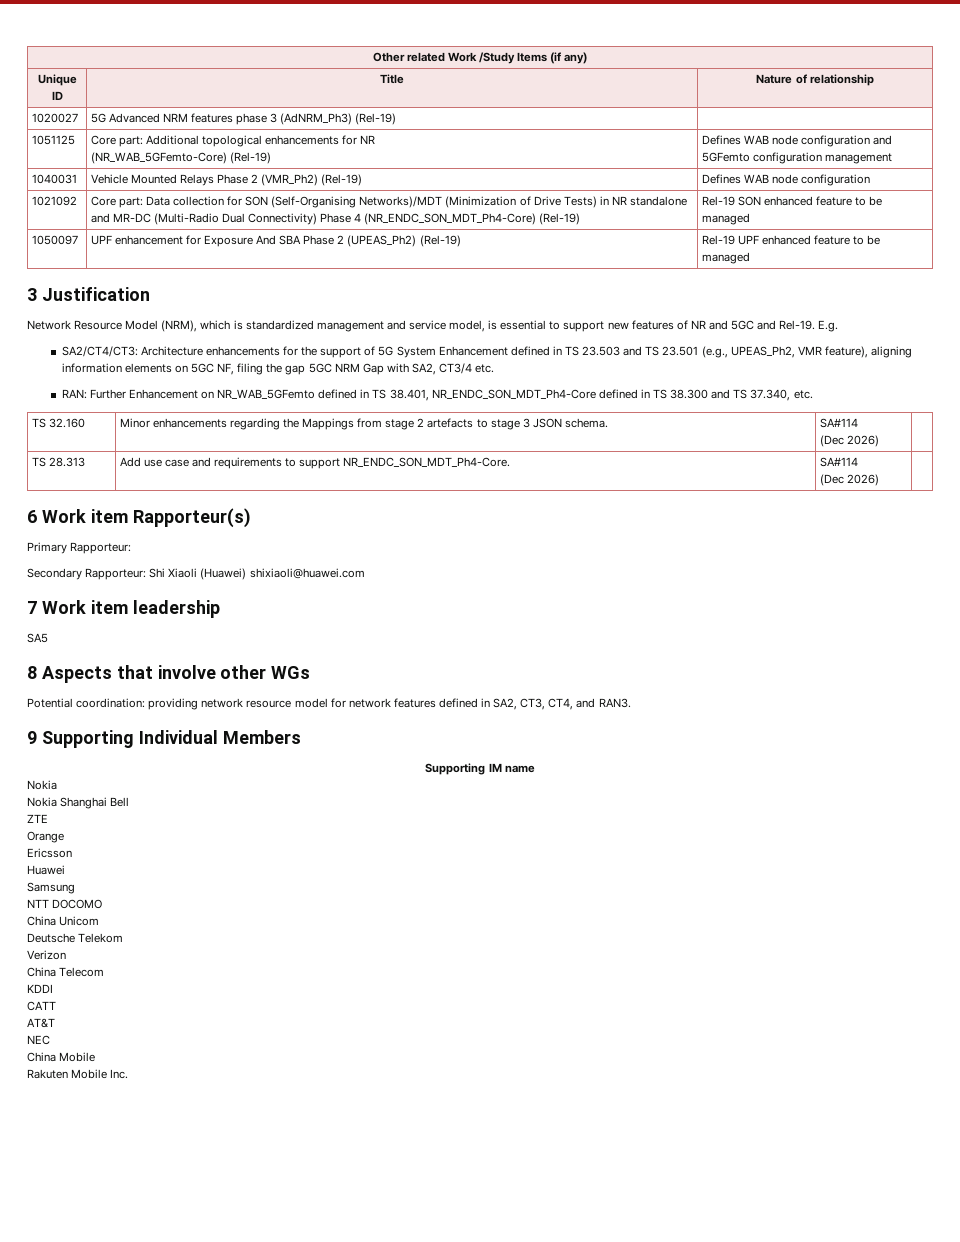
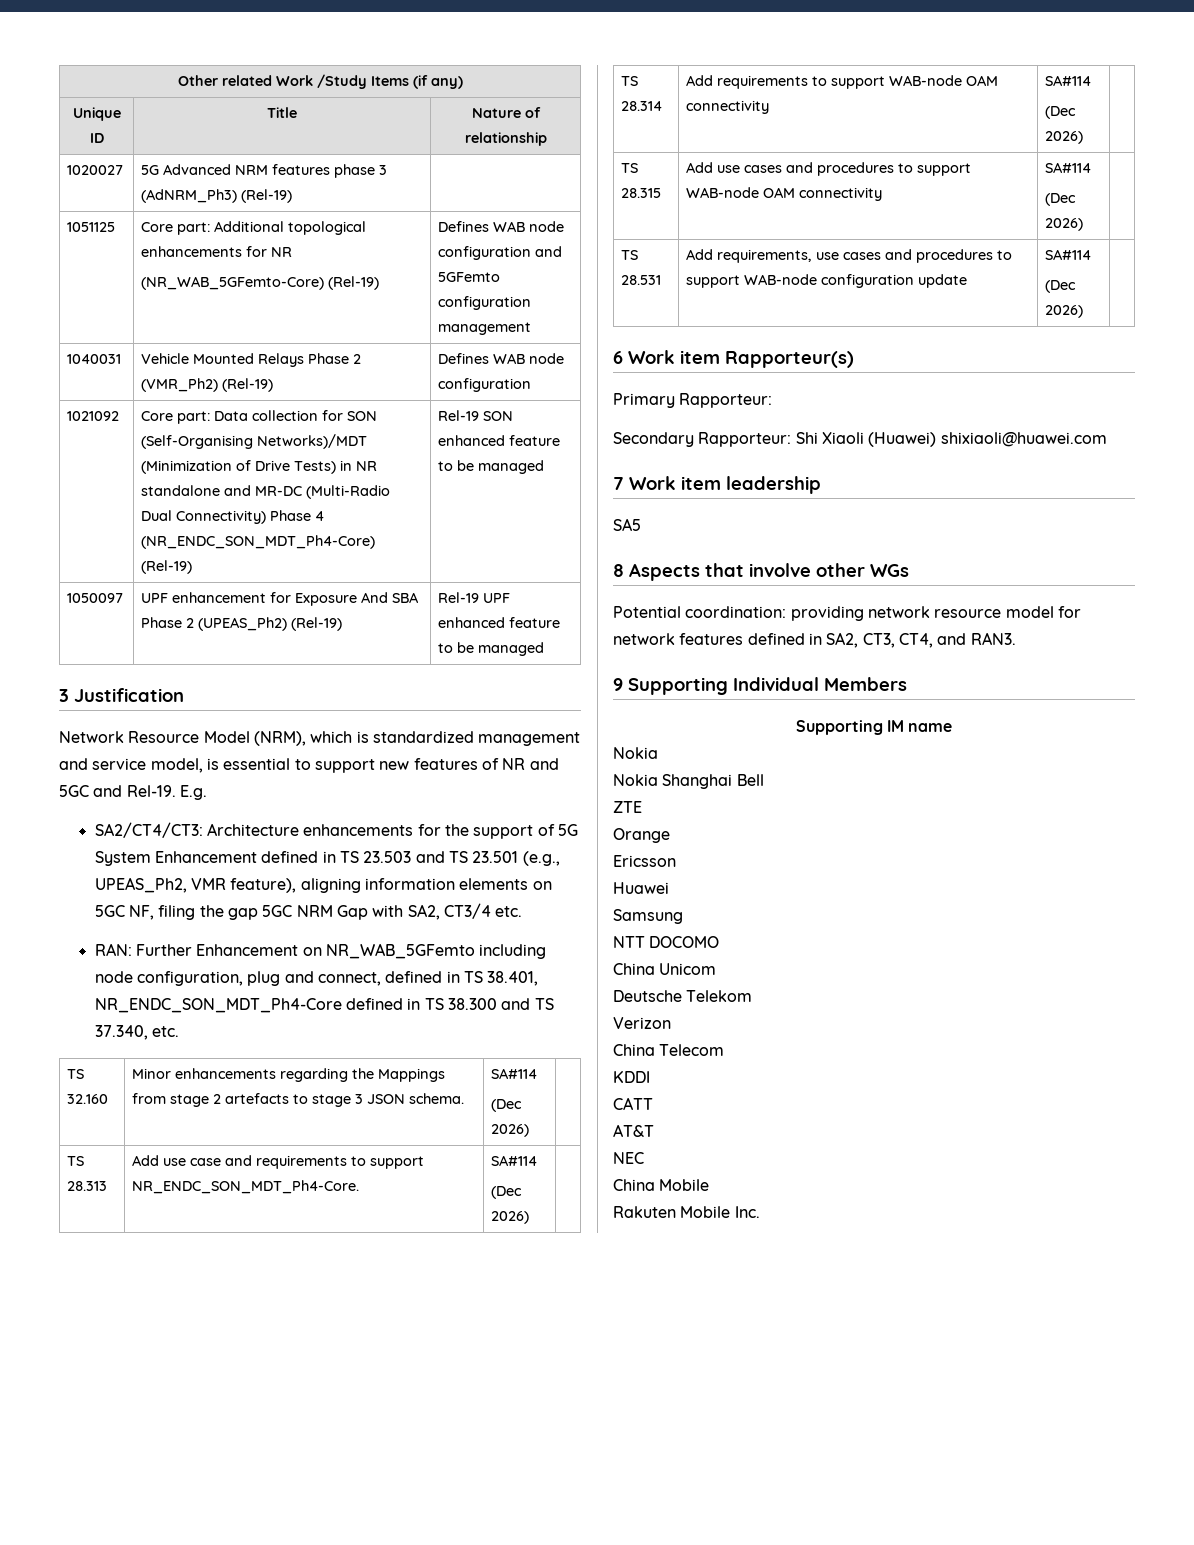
(316, 394) none -> [479,944,547,959] [94,971,381,986] including node configuration, plug and connect,
(879, 480) none -> [621,76,639,86] [621,101,663,111] [686,75,999,89] [686,100,770,114] [1045,75,1092,86] [1045,106,1077,119] [1045,131,1084,144] [621,163,639,173] [621,188,662,198] [686,162,972,176] [686,187,883,201] [1045,162,1092,173] [1045,193,1077,206] [1045,218,1084,231] [621,250,639,260] [621,275,662,285] [686,249,1013,263] [686,274,968,288] [1045,249,1092,260] [1045,280,1077,293] [1045,305,1084,318] // TS 28.314 | Add requirements to support WAB-node OAM connectivity | SA#114 // (Dec 2026) | // TS 28.315 | Add use cases and procedures to support WAB-node OAM connectivity | SA#114 // (Dec 2026) | // TS 28.531 | Add requirements, use cases and procedures to support WAB-node configuration update | SA#114 // (Dec 2026) |

